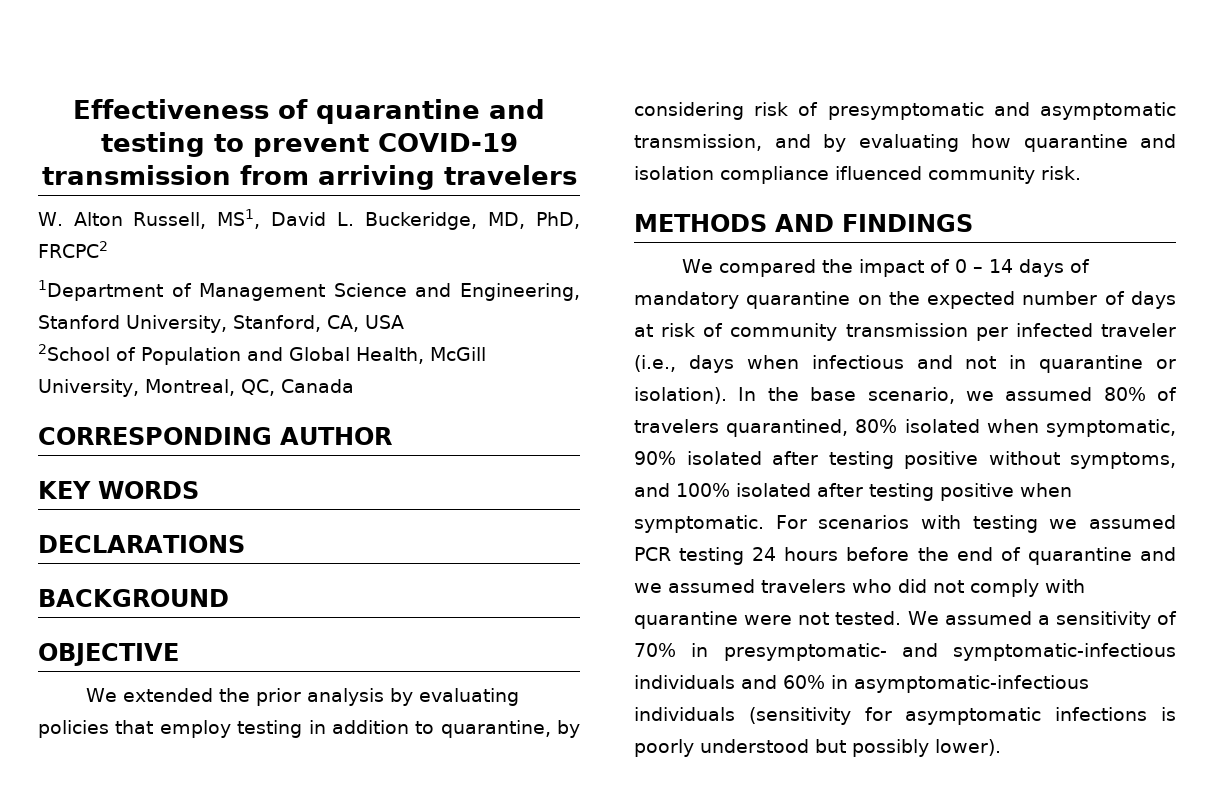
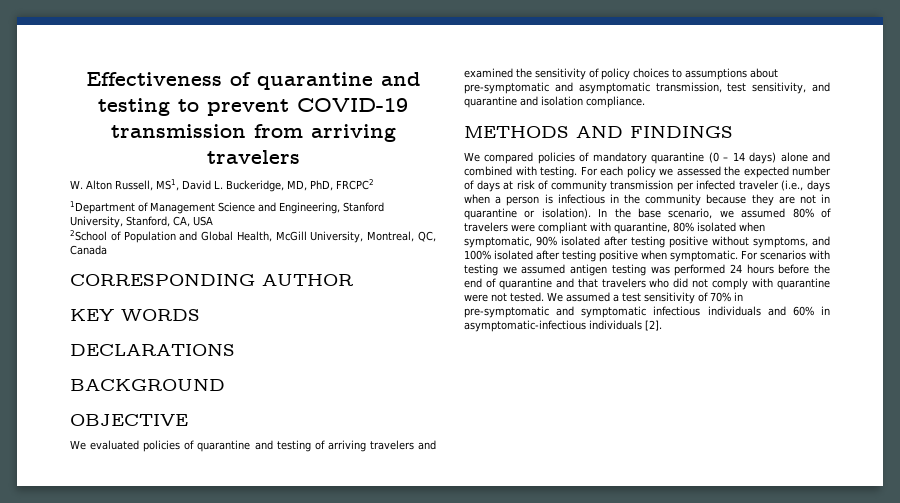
[122,688,519,706] [38,720,580,738] [634,102,1176,120] [634,134,1176,152] [634,166,1081,184] extended the prior analysis by evaluating policies that employ testing in addition to quarantine, by considering risk of presymptomatic and asymptomatic transmission, and by evaluating how quarantine and isolation compliance ifluenced community risk. -> [90,440,436,452] [464,68,778,80] [464,82,830,94] [464,96,645,108] evaluated policies of quarantine and testing of arriving travelers and examined the sensitivity of policy choices to assumptions about pre-symptomatic and asymptomatic transmission, test sensitivity, and quarantine and isolation compliance.
[821,259,1090,277] [634,291,882,309] the impact of 0 – 14 days of mandatory quarantine on -> [537,152,830,164] [464,166,721,178] policies of mandatory quarantine (0 – 14 days) alone and combined with testing. For each policy we assessed
[811,355,953,369] infectious and -> [495,194,795,206] a person is infectious in the community because they are
[726,419,849,437] quarantined, -> [511,222,670,234] were compliant with quarantine,
[634,547,745,565] PCR testing -> [570,264,726,276] antigen testing was performed
[634,579,755,593] we assumed -> [577,278,598,288] that
(1050, 620) none -> [622,293,641,302] test
[723,643,1176,661] presymptomatic- and symptomatic-infectious -> [464,306,701,318] pre-symptomatic and symptomatic infectious
[748,707,1176,725] [634,739,1001,757] (sensitivity for asymptomatic infections is poorly understood but possibly lower). -> [645,320,662,331] [2].

